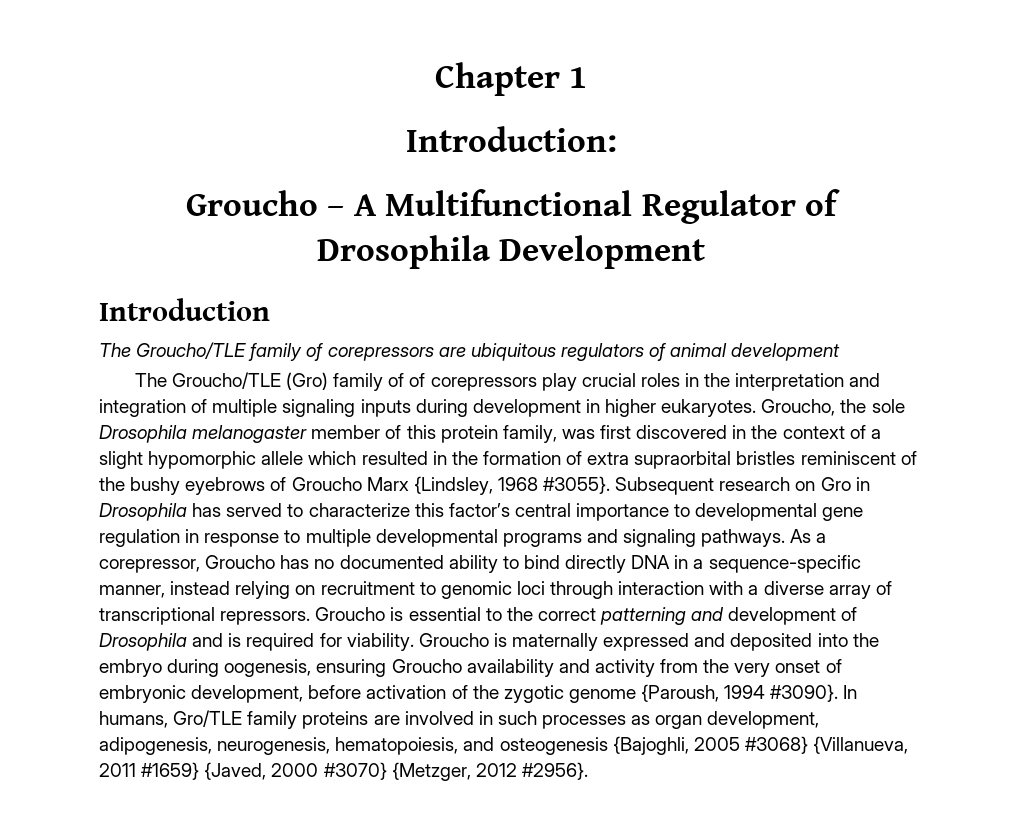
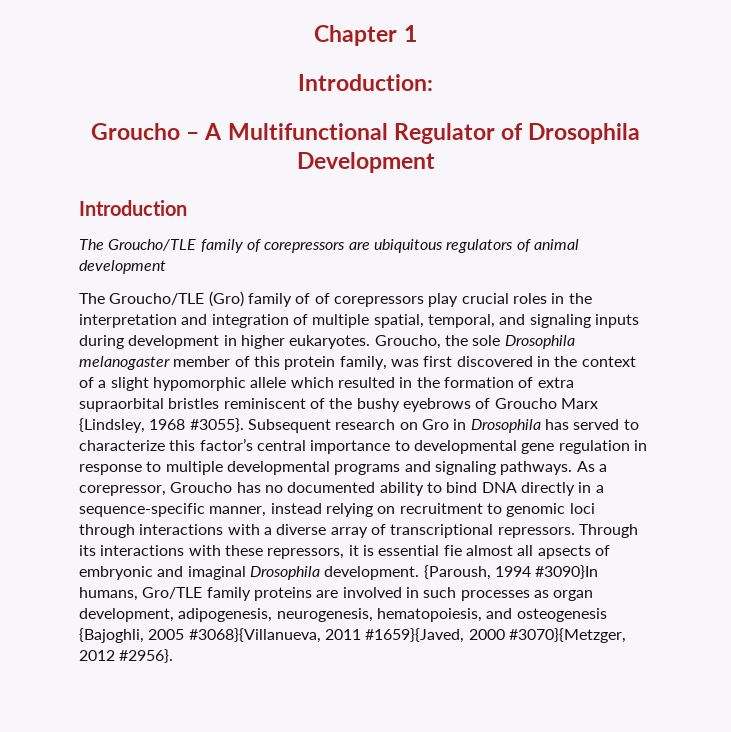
(278, 408) none -> [373,314,526,328] spatial, temporal, and
[565,555,671,573] directly DNA -> [481,482,575,496] DNA directly
[618,581,705,595] interaction -> [139,524,224,535] interactions
[315,607,858,625] [99,633,879,651] [99,659,842,677] [99,684,858,703] Groucho is essential to the correct patterning and development of Drosophila and is required for viability. Groucho is maternally expressed and deposited into the embryo during oogenesis, ensuring Groucho availability and activity from the very onset of embryonic development, before activation of the zygotic genome {Paroush, 1994 #3090}. In -> [578,524,638,538] [79,545,610,559] [79,565,599,580] Through its interactions with these repressors, it is essential fie almost all apsects of embryonic and imaginal Drosophila development. {Paroush, 1994 #3090}In
[744,736,909,754] [99,762,471,781] #3068} {Villanueva, 2011 #1659} {Javed, 2000 #3070} {Metzger, -> [188,628,626,643] #3068}{Villanueva, 2011 #1659}{Javed, 2000 #3070}{Metzger,

